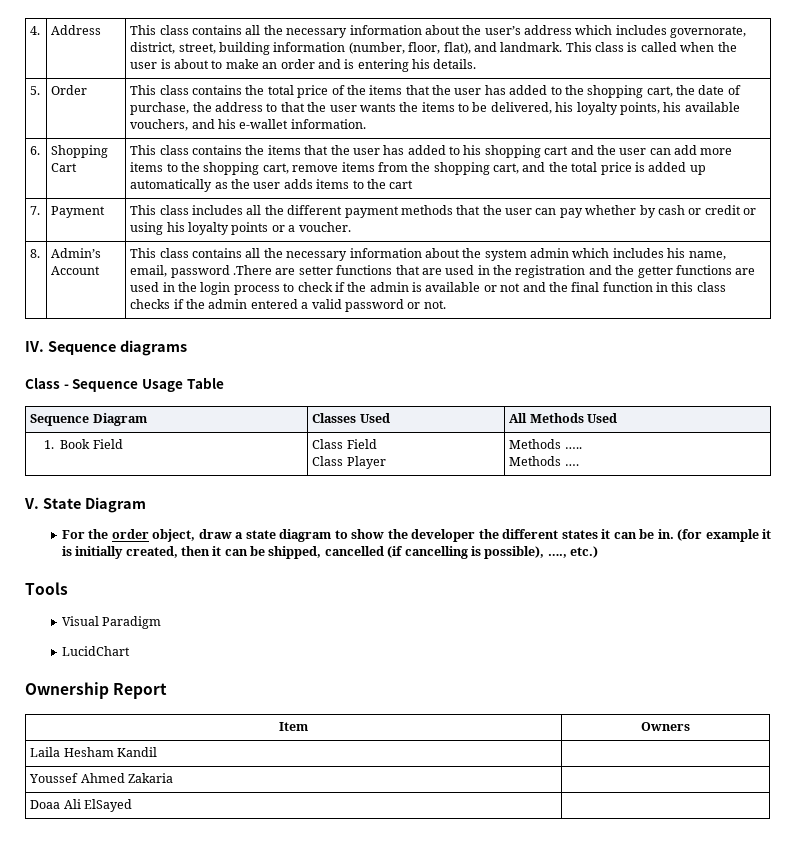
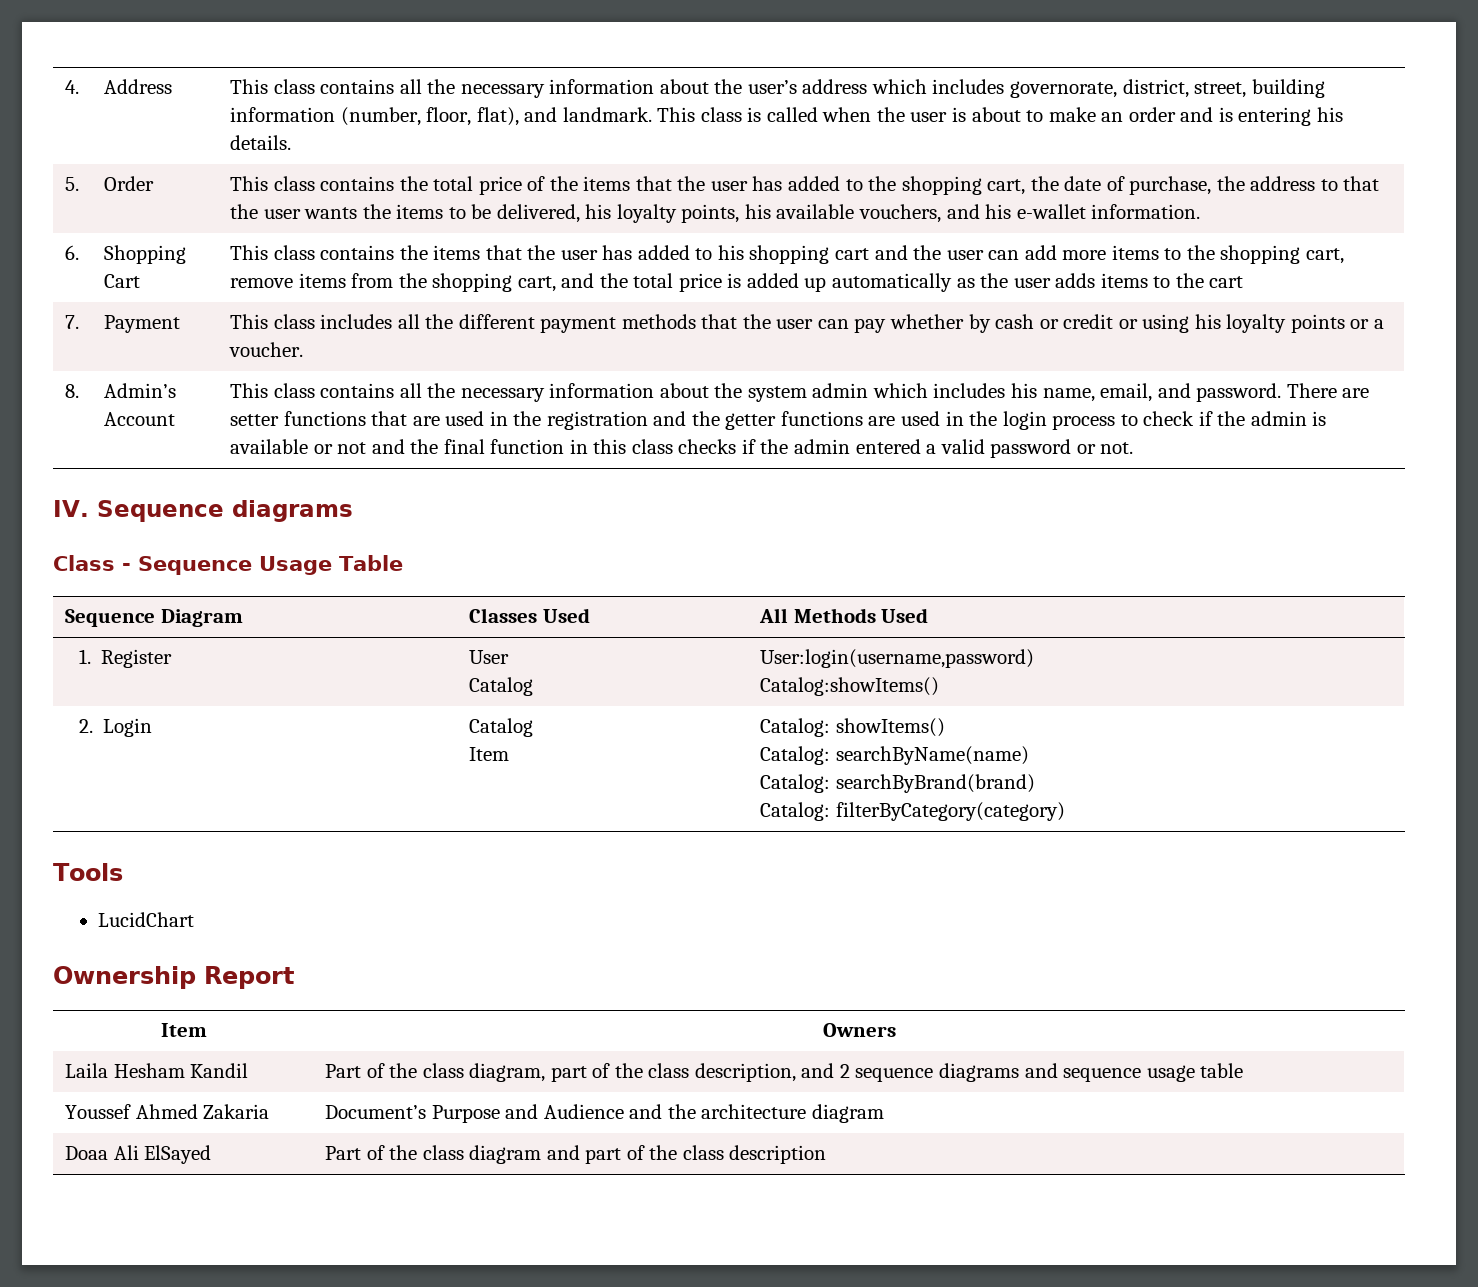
[170,265,273,278] password .There -> [1157,383,1337,402] and password. There
[60,439,123,449] [312,439,377,449] [312,456,386,469] [509,439,582,449] [509,456,579,466] [24,497,146,513] [61,529,771,542] [61,546,599,559] Book Field | Class Field // Class Player | Methods ….. // Methods …. // V. State Diagram // For the order object, draw a state diagram to show the developer the different states it can be in. (for example it is initially created, then it can be shipped, cancelled (if cancelling is possible), …., etc.) -> [100,649,172,668] [469,650,510,664] [469,677,534,696] [760,649,1035,668] [760,677,940,696] [78,718,152,737] [469,718,534,737] [469,747,510,761] [760,718,945,737] [760,746,1029,765] [760,774,1035,793] [760,802,1065,821] Register | User // Catalog | User:login(username,password) // Catalog:showItems() // 2. Login | Catalog // Item | Catalog: showItems() // Catalog: searchByName(name) // Catalog: searchByBrand(brand) // Catalog: filterByCategory(category)
[61,616,162,629] // Visual Paradigm -> (123, 872) none
[29,773,174,783] [30,799,133,812] // Youssef Ahmed Zakaria | // Doaa Ali ElSayed | -> [325,1063,1244,1082] [65,1104,270,1119] [325,1104,884,1123] [65,1145,212,1164] [325,1145,827,1164] Part of the class diagram, part of the class description, and 2 sequence diagrams and sequence usage table // Youssef Ahmed Zakaria | Document’s Purpose and Audience and the architecture diagram // Doaa Ali ElSayed | Part of the class diagram and part of the class description

